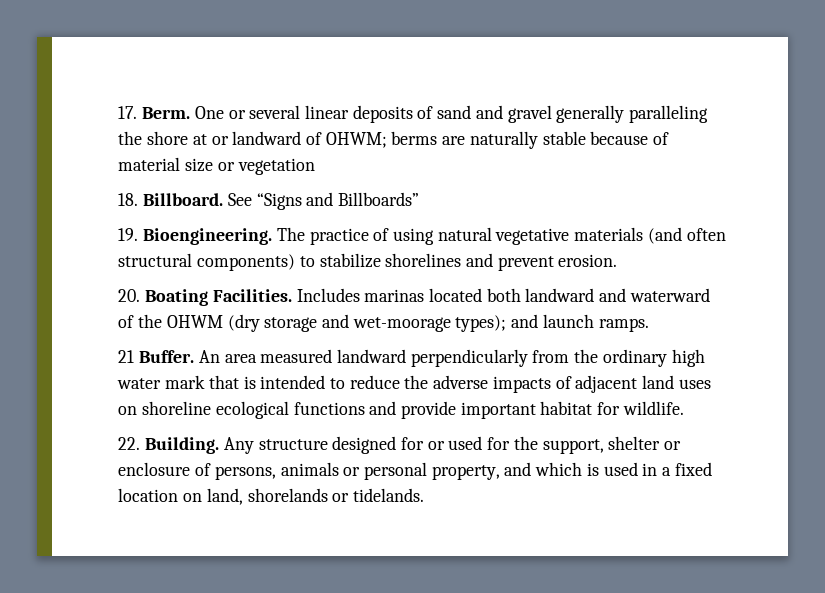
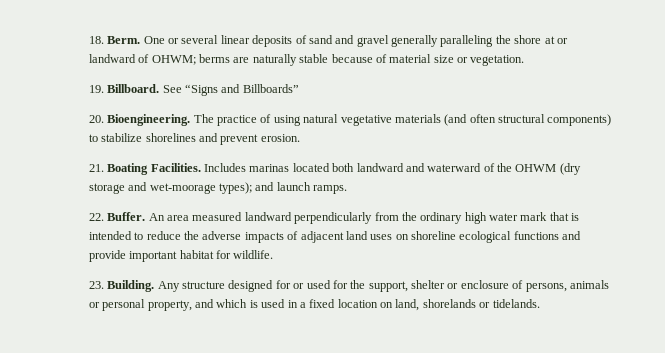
[118,106,138,119] 17. -> [88,36,104,44] 18.
[237,158,315,175] [118,193,139,206] vegetation // 18. -> [470,55,525,66] [88,85,104,93] vegetation. // 19.
[118,228,139,241] 19. -> [88,115,104,123] 20.
[118,289,141,302] 20. -> [88,164,104,172] 21.
[118,350,135,363] 21 -> [88,213,104,221] 22.
[118,437,141,450] 22. -> [88,281,104,289] 23.

